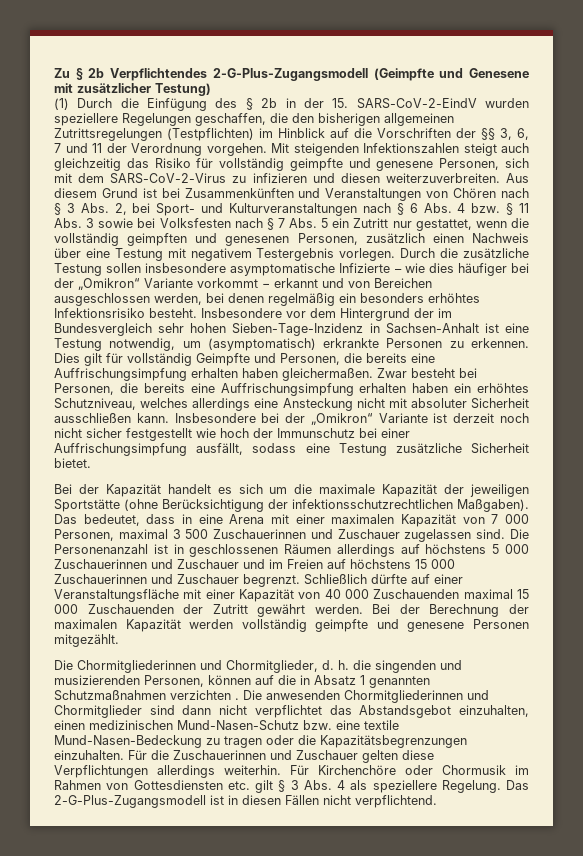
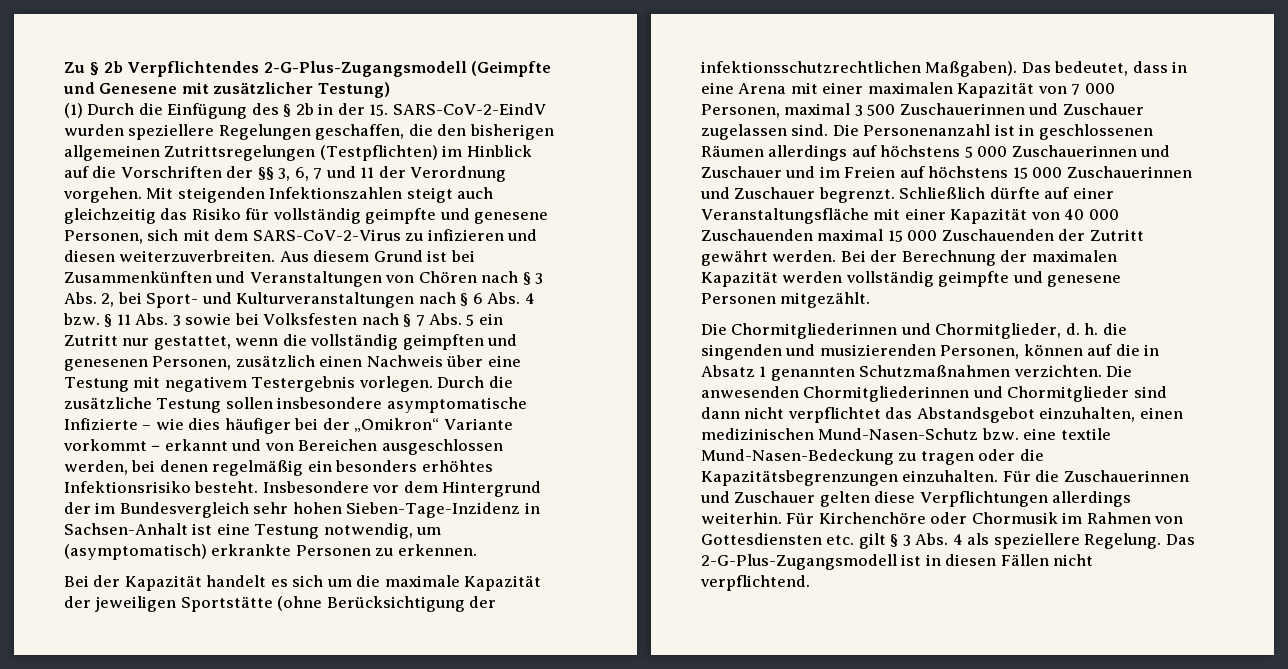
[54,353,435,366] [54,368,477,381] [54,383,529,396] [54,398,529,411] [54,413,529,425] [54,428,410,441] [54,443,529,456] [54,458,91,468] Dies gilt für vollständig Geimpfte und Personen, die bereits eine Auffrischungsimpfung erhalten haben gleichermaßen. Zwar besteht bei Personen, die bereits eine Auffrischungsimpfung erhalten haben ein erhöhtes Schutzniveau, welches allerdings eine Ansteckung nicht mit absoluter Sicherheit ausschließen kann. Insbesondere bei der „Omikron“ Variante ist derzeit noch nicht sicher festgestellt wie hoch der Immunschutz bei einer Auffrischungsimpfung ausfällt, sodass eine Testung zusätzliche Sicherheit bietet. -> (477, 550) none
[170,690,239,700] verzichten . -> [1013,365,1102,377] verzichten.

